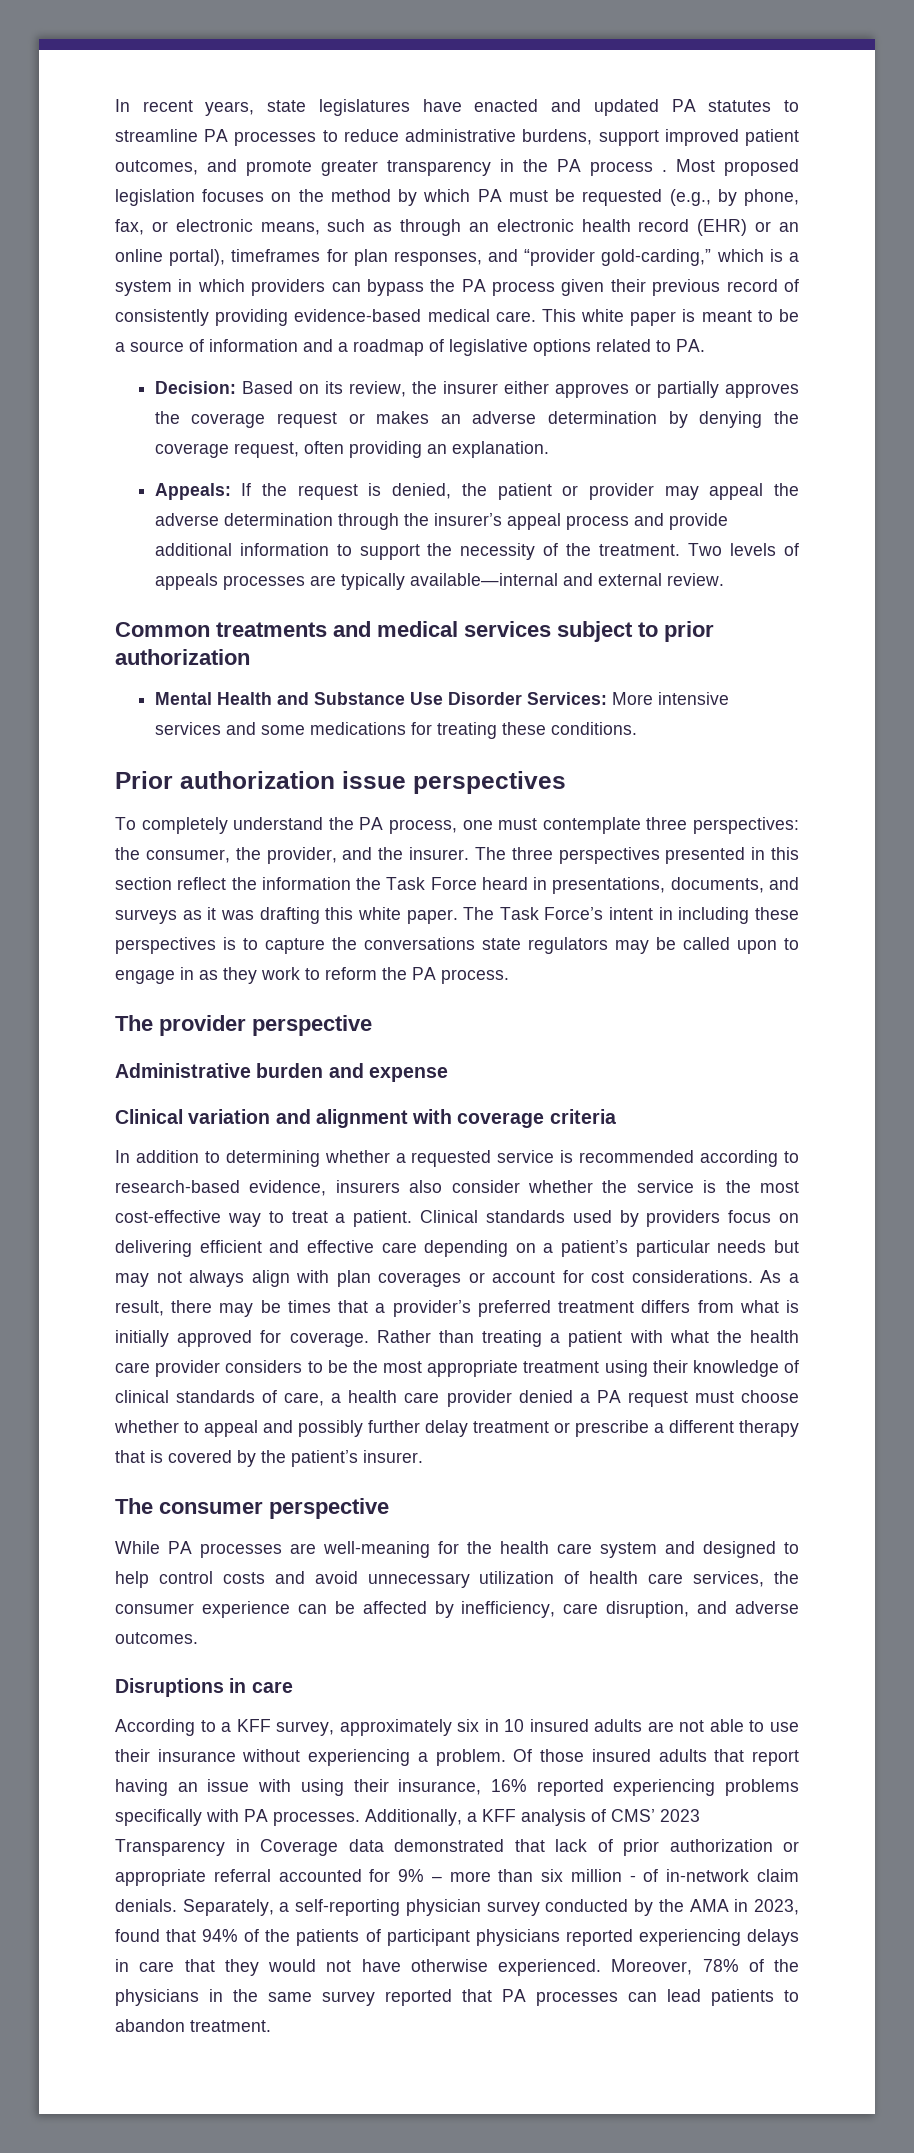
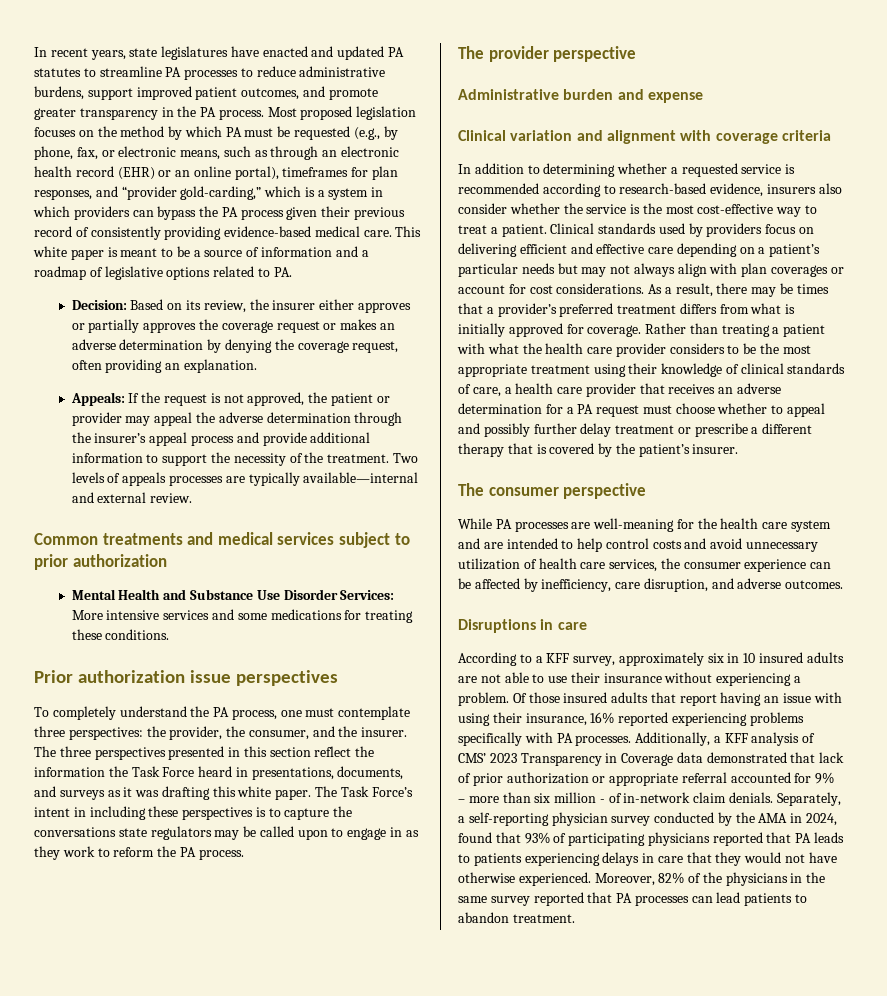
[590,161,667,176] process . -> [218,109,264,120] process.
[392,483,452,499] denied, -> [223,392,305,406] not approved,
[145,847,337,864] consumer, the provider, -> [169,726,309,740] provider, the consumer,
[518,1390,573,1403] denied -> [639,383,782,394] [458,403,563,414] that receives an adverse determination for
[703,1541,776,1558] designed -> [483,538,558,549] are intended
[754,1899,800,1915] 2023, -> [806,813,838,826] 2024,
[202,1929,633,1946] 94% of the patients of participant physicians reported -> [524,832,845,846] [458,853,522,866] 93% of participating physicians reported that PA leads to patients
[702,1959,739,1972] 78% -> [658,872,685,884] 82%

